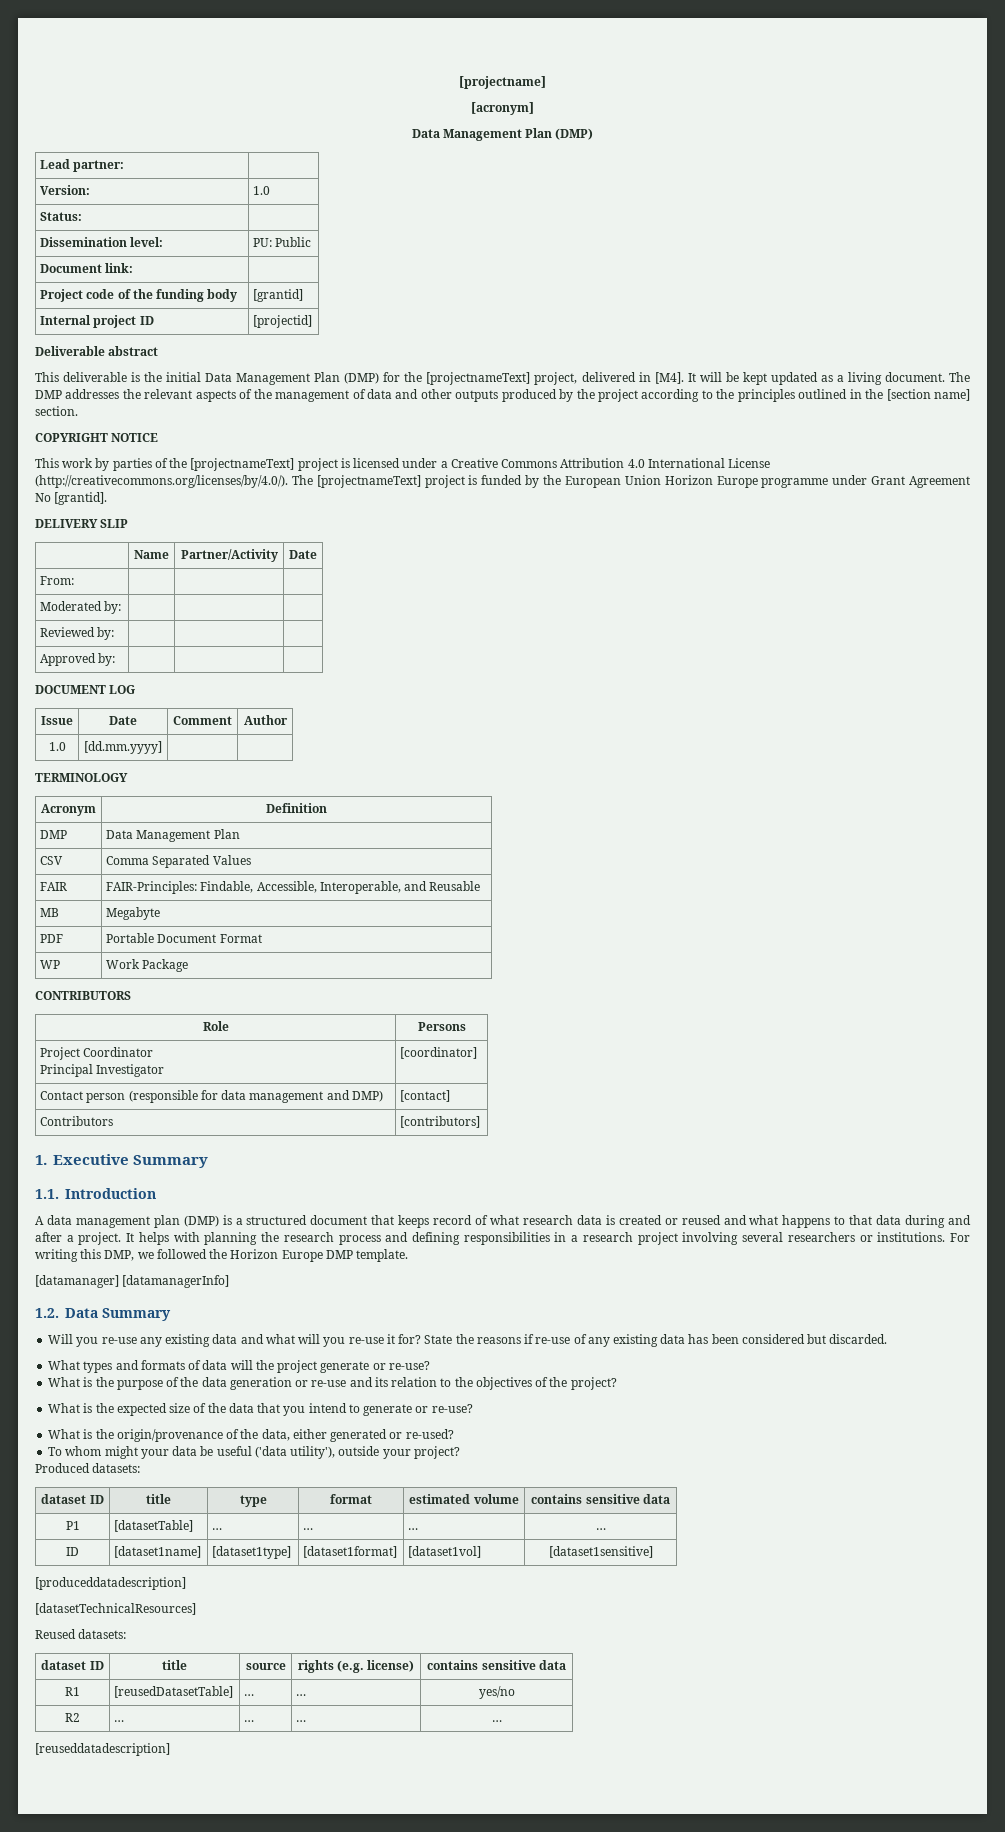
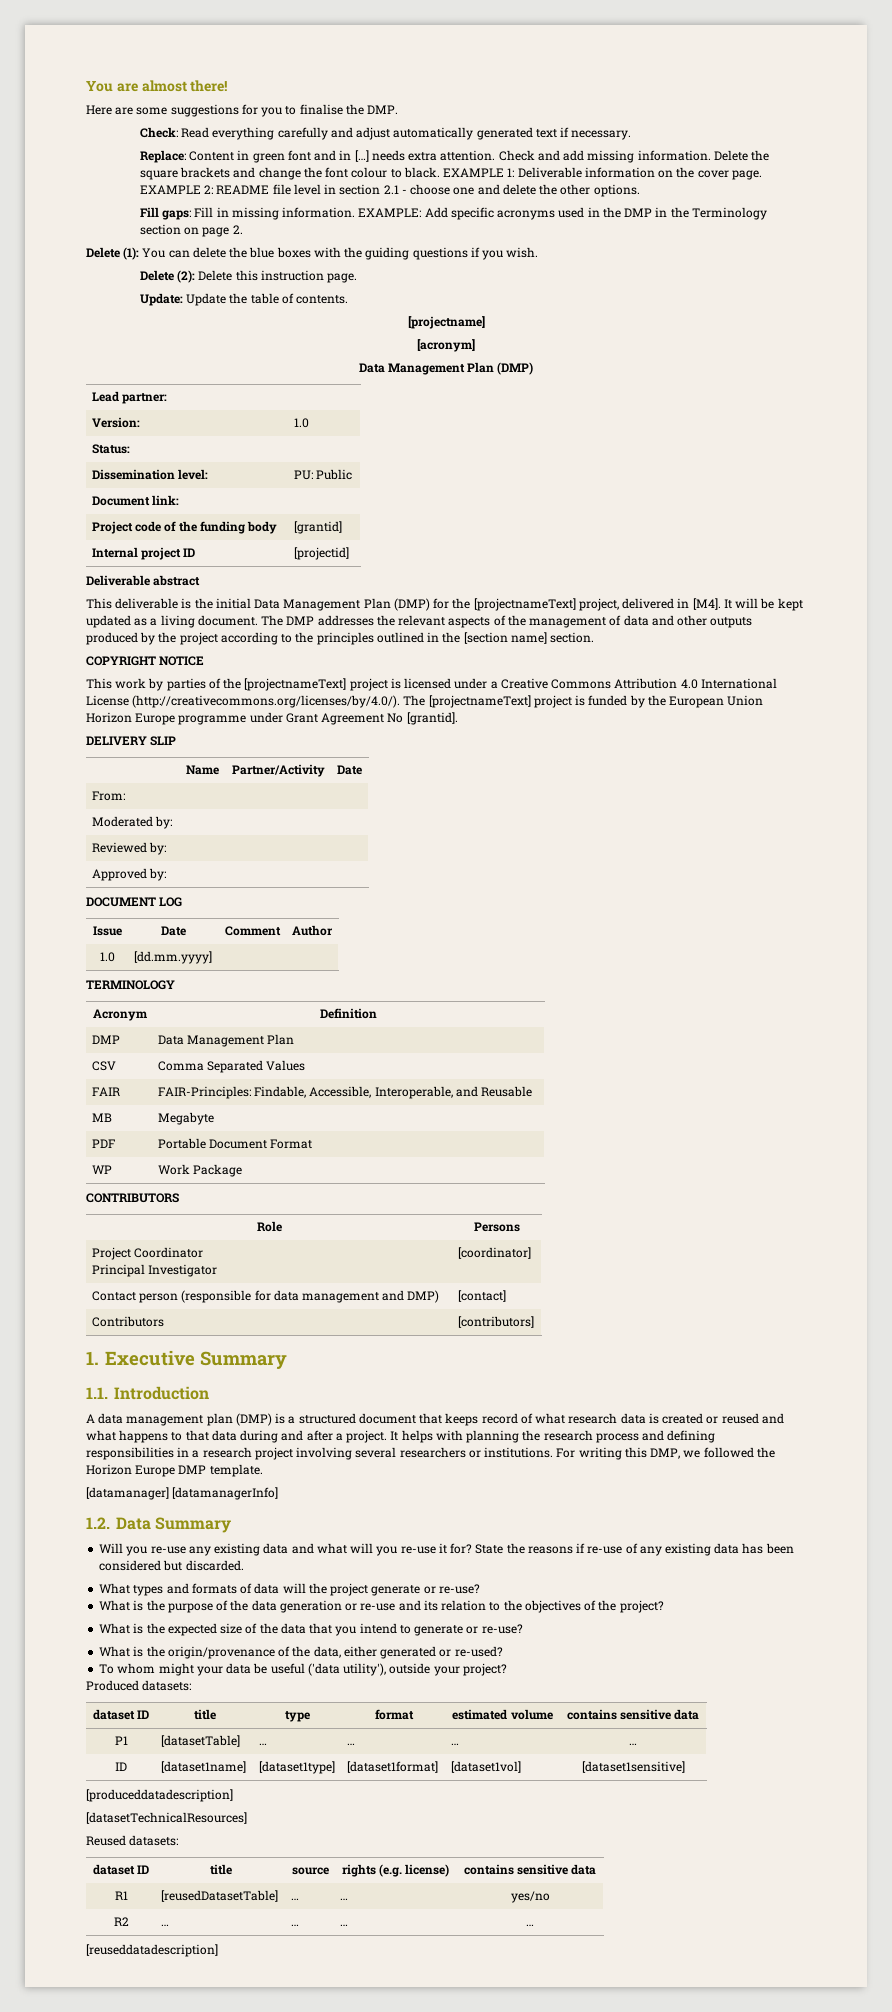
(459, 82) none -> [86,80,228,92] [86,104,399,117] [139,127,632,140] [139,150,770,163] [139,167,762,180] [139,184,640,197] [139,207,767,220] [139,224,243,237] [86,247,539,260] [139,270,358,283] [139,293,349,306] You are almost there! // Here are some suggestions for you to finalise the DMP. // Check: Read everything carefully and adjust automatically generated text if necessary. // Replace: Content in green font and in […] needs extra attention. Check and add missing information. Delete the square brackets and change the font colour to black. EXAMPLE 1: Deliverable information on the cover page. EXAMPLE 2: README file level in section 2.1 - choose one and delete the other options. // Fill gaps: Fill in missing information. EXAMPLE: Add specific acronyms used in the DMP in the Terminology section on page 2. // Delete (1): You can delete the blue boxes with the guiding questions if you wish. // Delete (2): Delete this instruction page. // Update: Update the table of contents. //

